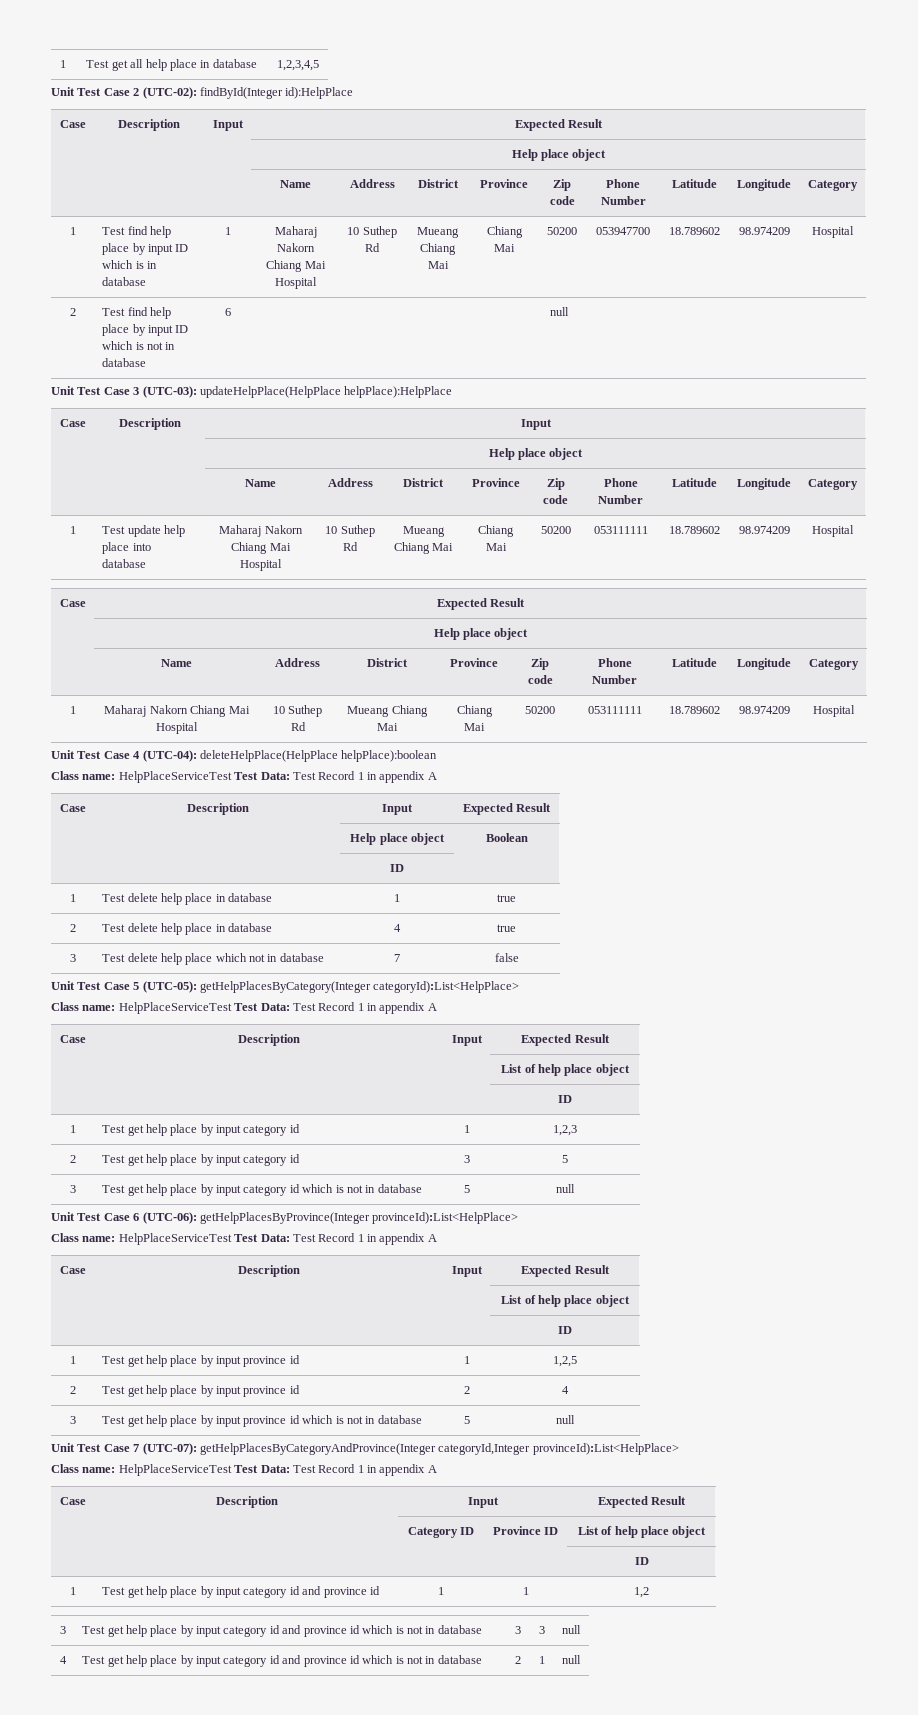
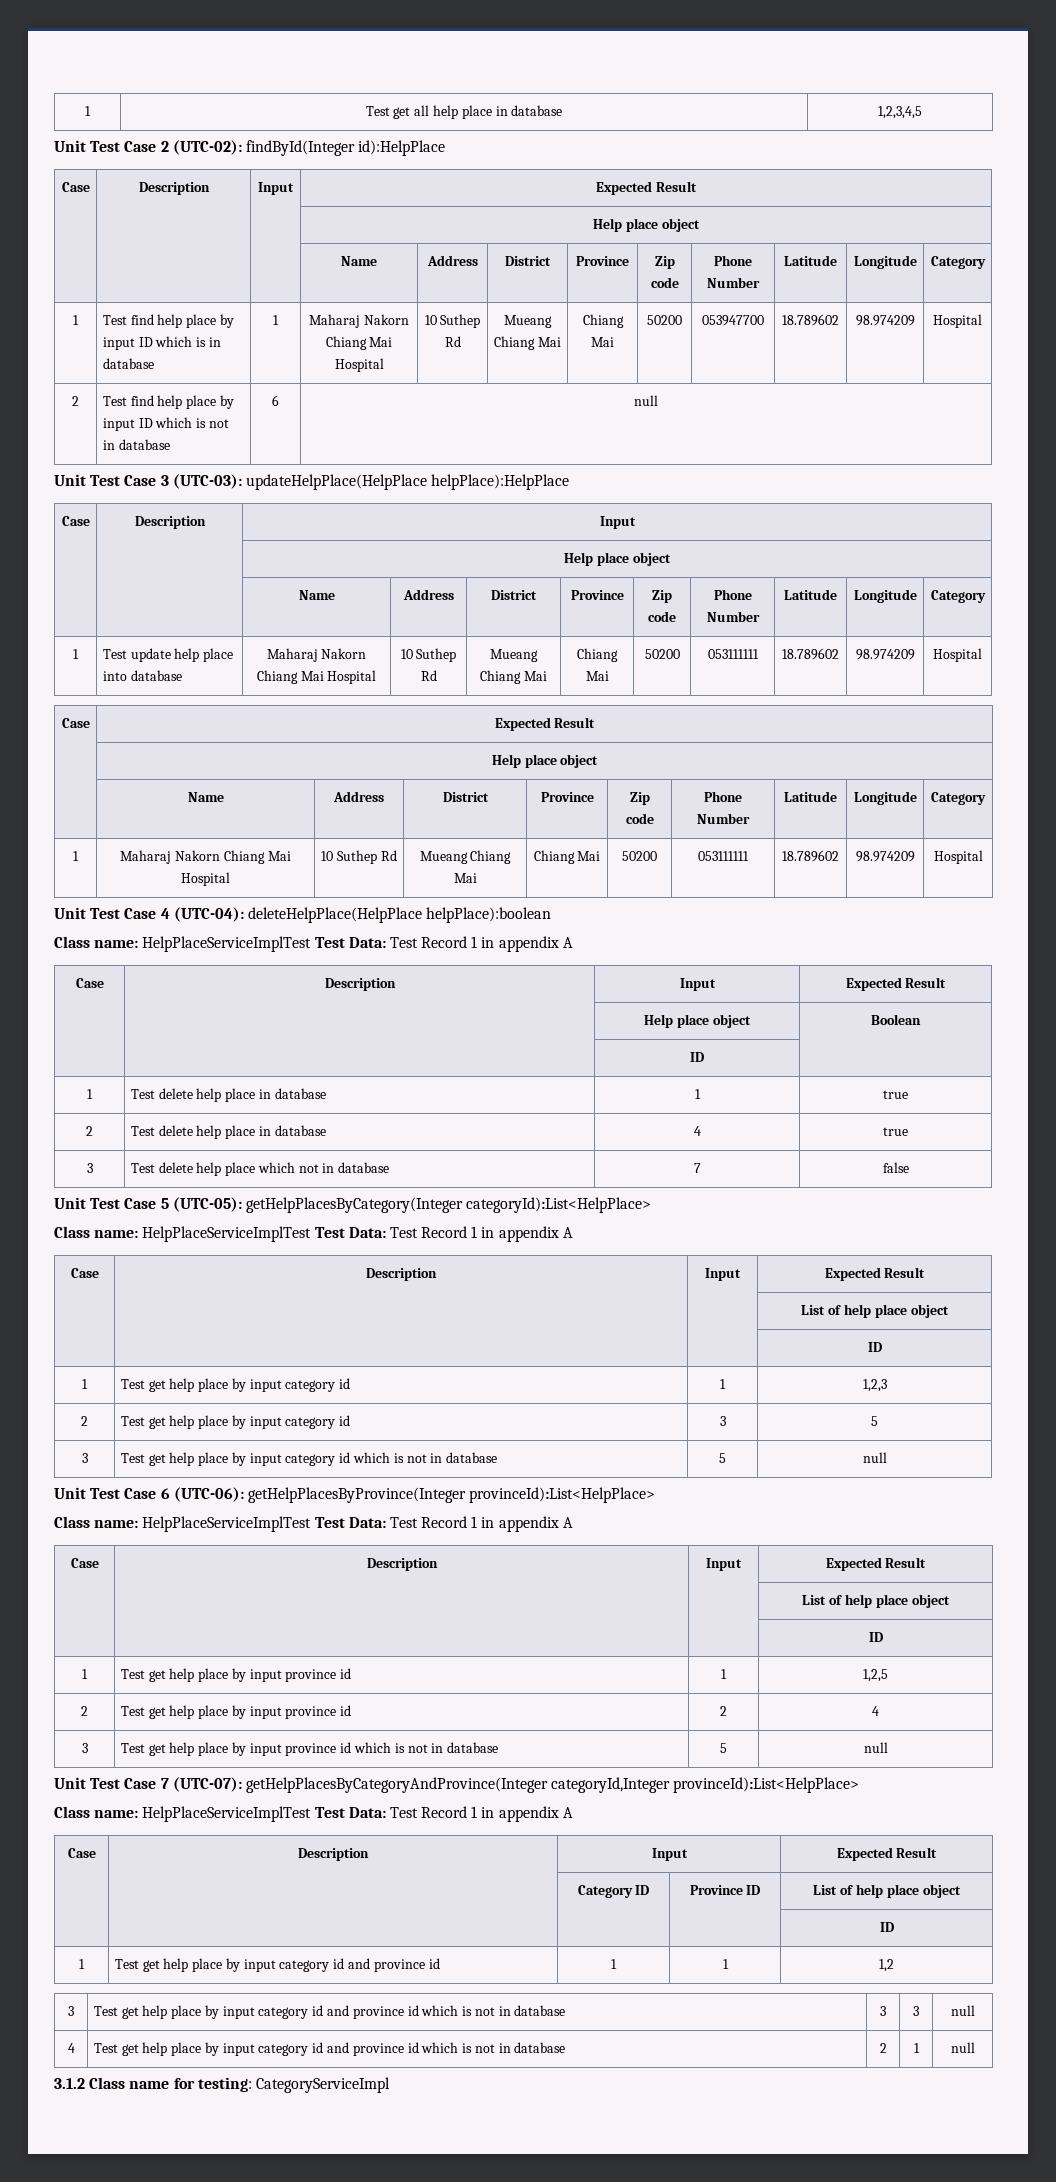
[118,771,232,783] HelpPlaceServiceTest -> [142,936,312,952] HelpPlaceServiceImplTest
[118,1002,232,1014] HelpPlaceServiceTest -> [142,1226,312,1242] HelpPlaceServiceImplTest
[118,1233,232,1245] HelpPlaceServiceTest -> [142,1516,312,1532] HelpPlaceServiceImplTest
[118,1464,232,1476] HelpPlaceServiceTest -> [142,1806,312,1822] HelpPlaceServiceImplTest
(581, 1659) none -> [54,2077,390,2093] // 3.1.2 Class name for testing: CategoryServiceImpl

